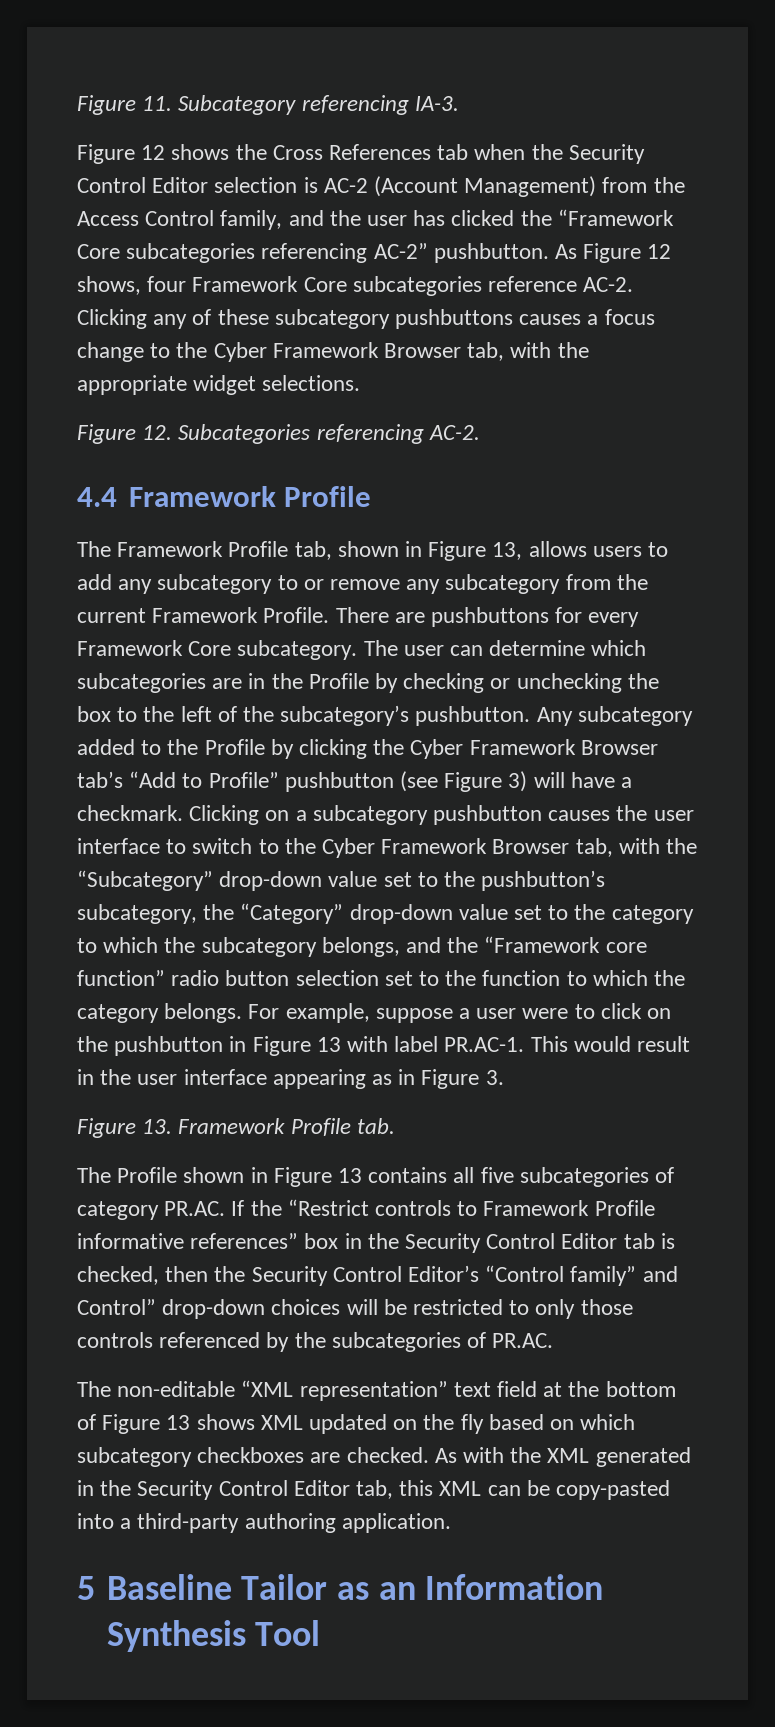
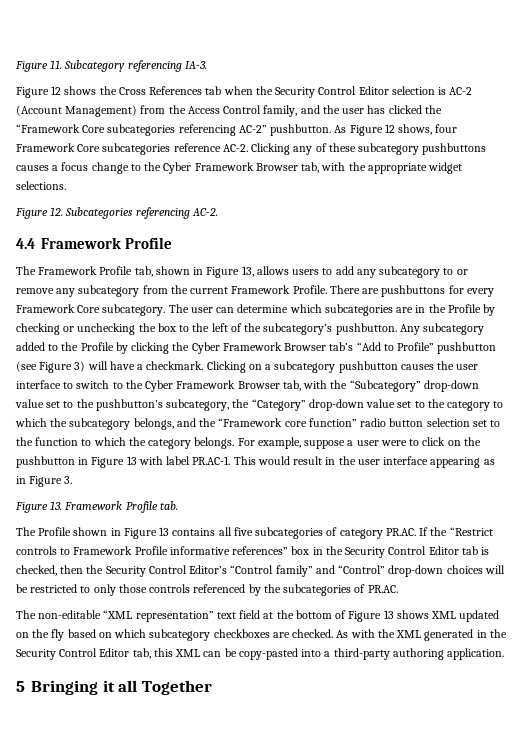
[77,1299,156,1315] Control” -> [338,565,386,574] “Control”
[106,1574,604,1600] [106,1620,321,1652] Baseline Tailor as an Information Synthesis Tool -> [31,680,212,695] Bringing it all Together

